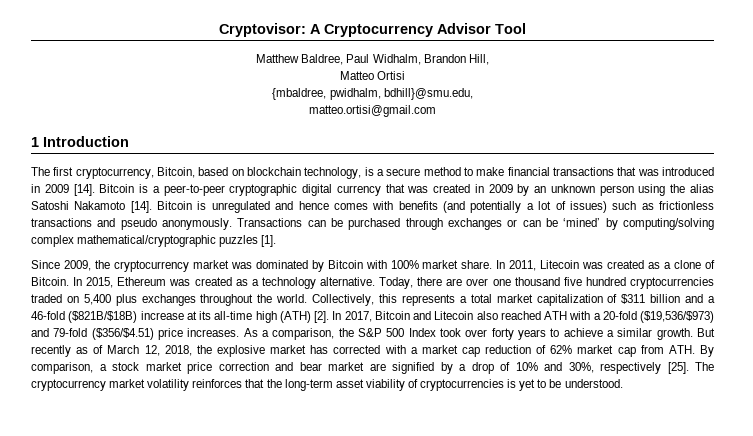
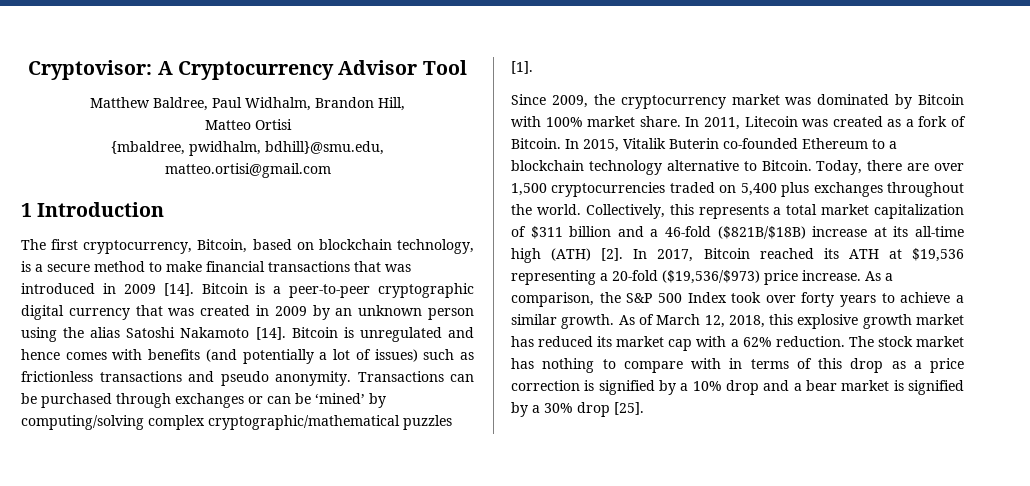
[162,218,232,230] anonymously. -> [275,371,351,386] anonymity.
[77,235,217,247] mathematical/cryptographic -> [208,415,400,430] cryptographic/mathematical
[674,260,702,269] clone -> [918,116,948,127] fork
[117,277,626,289] Ethereum was created as a technology alternative. Today, there are over one thousand five hundred -> [623,138,897,149] [511,160,964,175] [511,183,547,196] Vitalik Buterin co-founded Ethereum to a blockchain technology alternative to Bitcoin. Today, there are over 1,500
[413,311,714,323] [31,328,240,340] and Litecoin also reached ATH with a 20-fold ($19,536/$973) and 79-fold ($356/$4.51) price increases. -> [759,248,964,262] [511,270,861,285] reached its ATH at $19,536 representing a 20-fold ($19,536/$973) price increase.
[697,328,716,337] [31,345,89,357] But recently as -> [618,315,635,325] As
[196,345,714,357] [31,362,714,374] [31,379,623,391] the explosive market has corrected with a market cap reduction of 62% market cap from ATH. By comparison, a stock market price correction and bear market are signified by a drop of 10% and 30%, respectively [25]. The cryptocurrency market volatility reinforces that the long-term asset viability of cryptocurrencies is yet to be understood. -> [769,314,964,329] [511,336,964,351] [511,358,964,373] [511,380,964,395] [511,402,644,417] this explosive growth market has reduced its market cap with a 62% reduction. The stock market has nothing to compare with in terms of this drop as a price correction is signified by a 10% drop and a bear market is signified by a 30% drop [25].

